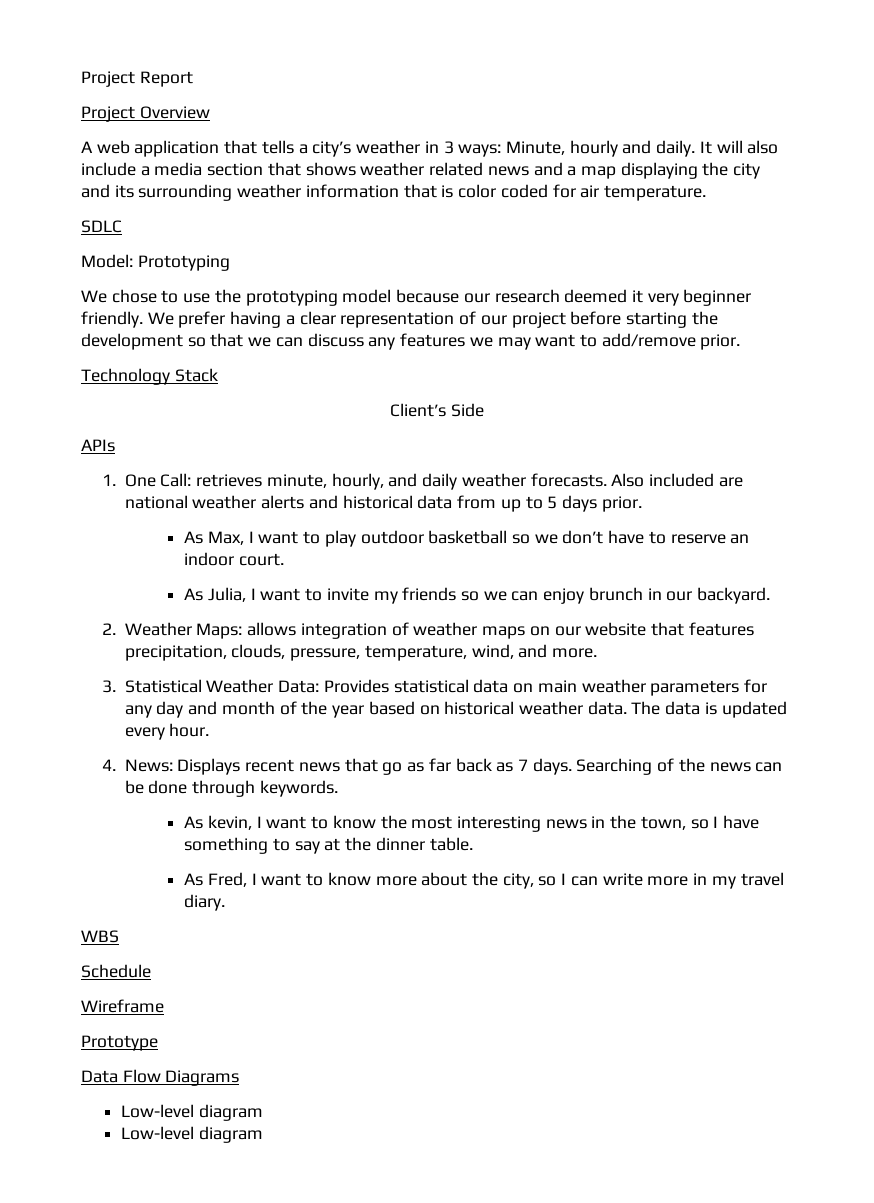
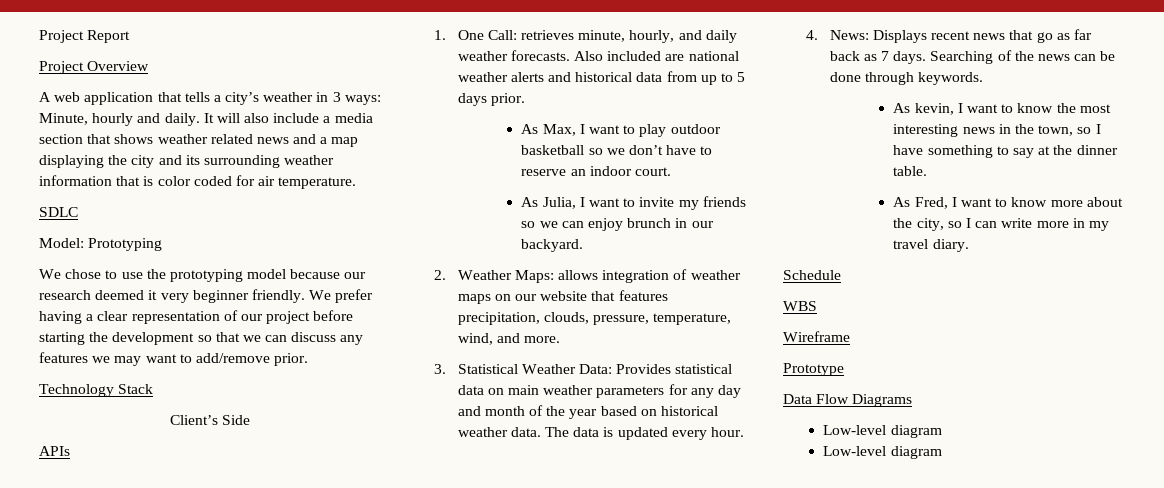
(226, 902) none -> [783,270,841,280] // Schedule
[81,964,151,978] // Schedule -> (817, 306) none

